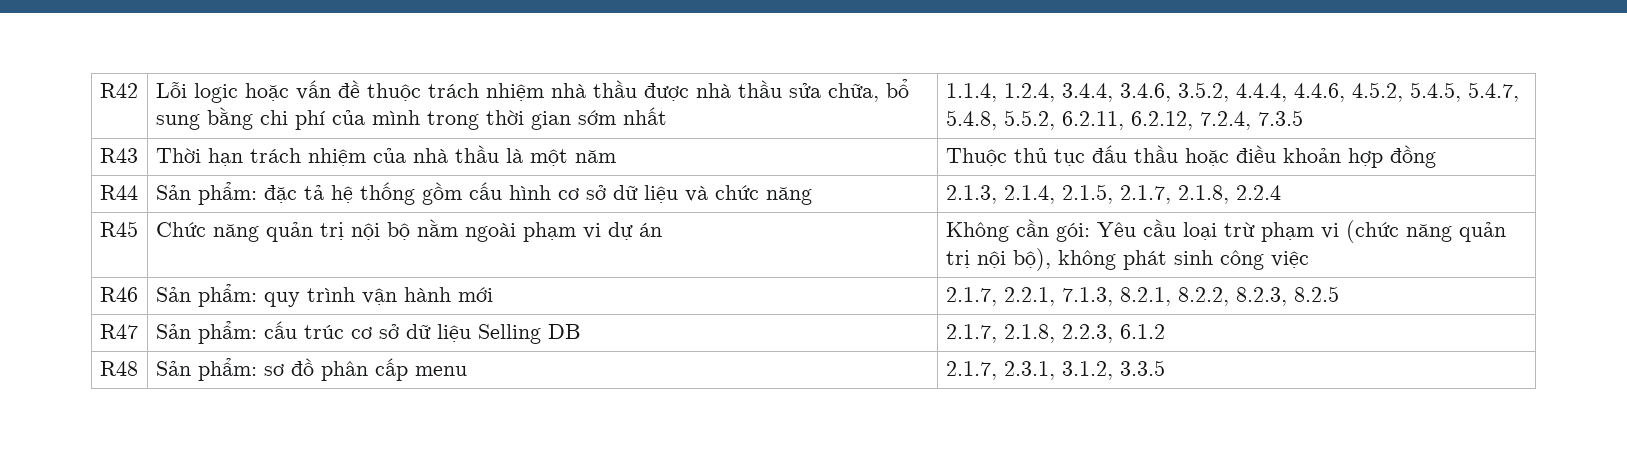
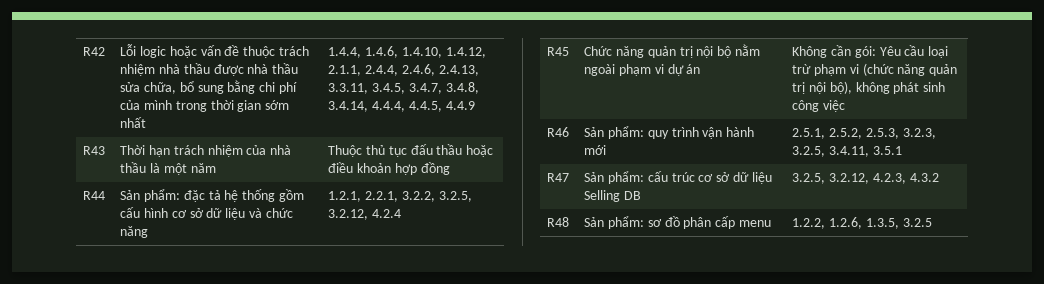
[945,82,1519,102] [945,110,1303,130] 1.1.4, 1.2.4, 3.4.4, 3.4.6, 3.5.2, 4.4.4, 4.4.6, 4.5.2, 5.4.5, 5.4.7, 5.4.8, 5.5.2, 6.2.11, 6.2.12, 7.2.4, 7.3.5 -> [328,46,486,58] [328,64,479,76] [328,82,479,94] [328,101,475,112] 1.4.4, 1.4.6, 1.4.10, 1.4.12, 2.1.1, 2.4.4, 2.4.6, 2.4.13, 3.3.11, 3.4.5, 3.4.7, 3.4.8, 3.4.14, 4.4.4, 4.4.5, 4.4.9
[945,184,1281,204] 2.1.3, 2.1.4, 2.1.5, 2.1.7, 2.1.8, 2.2.4 -> [328,191,472,202] [328,209,401,220] 1.2.1, 2.2.1, 3.2.2, 3.2.5, 3.2.12, 4.2.4
[945,286,1339,306] 2.1.7, 2.2.1, 7.1.3, 8.2.1, 8.2.2, 8.2.3, 8.2.5 -> [792,128,936,139] [792,146,902,157] 2.5.1, 2.5.2, 2.5.3, 3.2.3, 3.2.5, 3.4.11, 3.5.1
[945,324,1165,343] 2.1.7, 2.1.8, 2.2.3, 6.1.2 -> [792,173,939,184] 3.2.5, 3.2.12, 4.2.3, 4.3.2
[945,360,1165,380] 2.1.7, 2.3.1, 3.1.2, 3.3.5 -> [792,217,932,229] 1.2.2, 1.2.6, 1.3.5, 3.2.5

